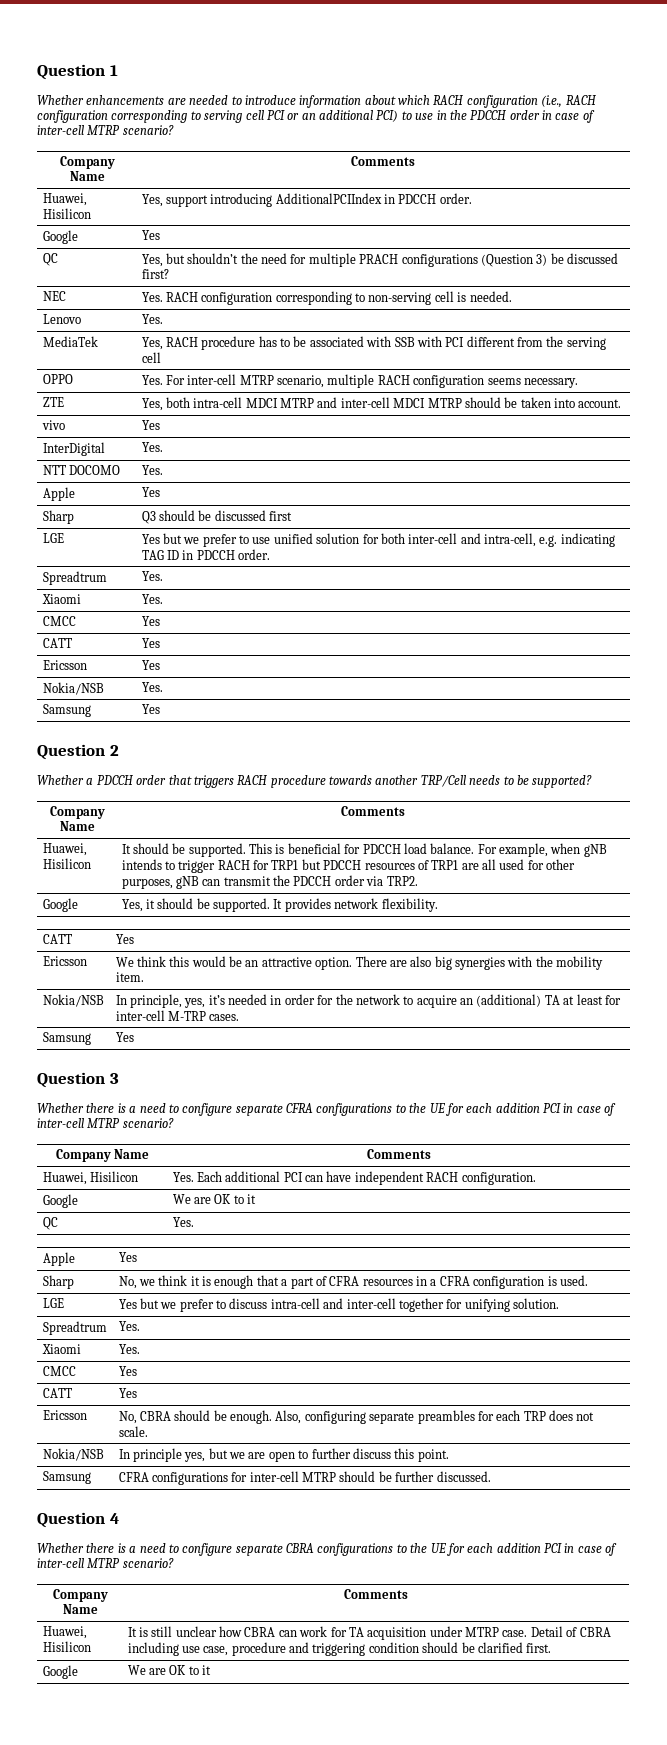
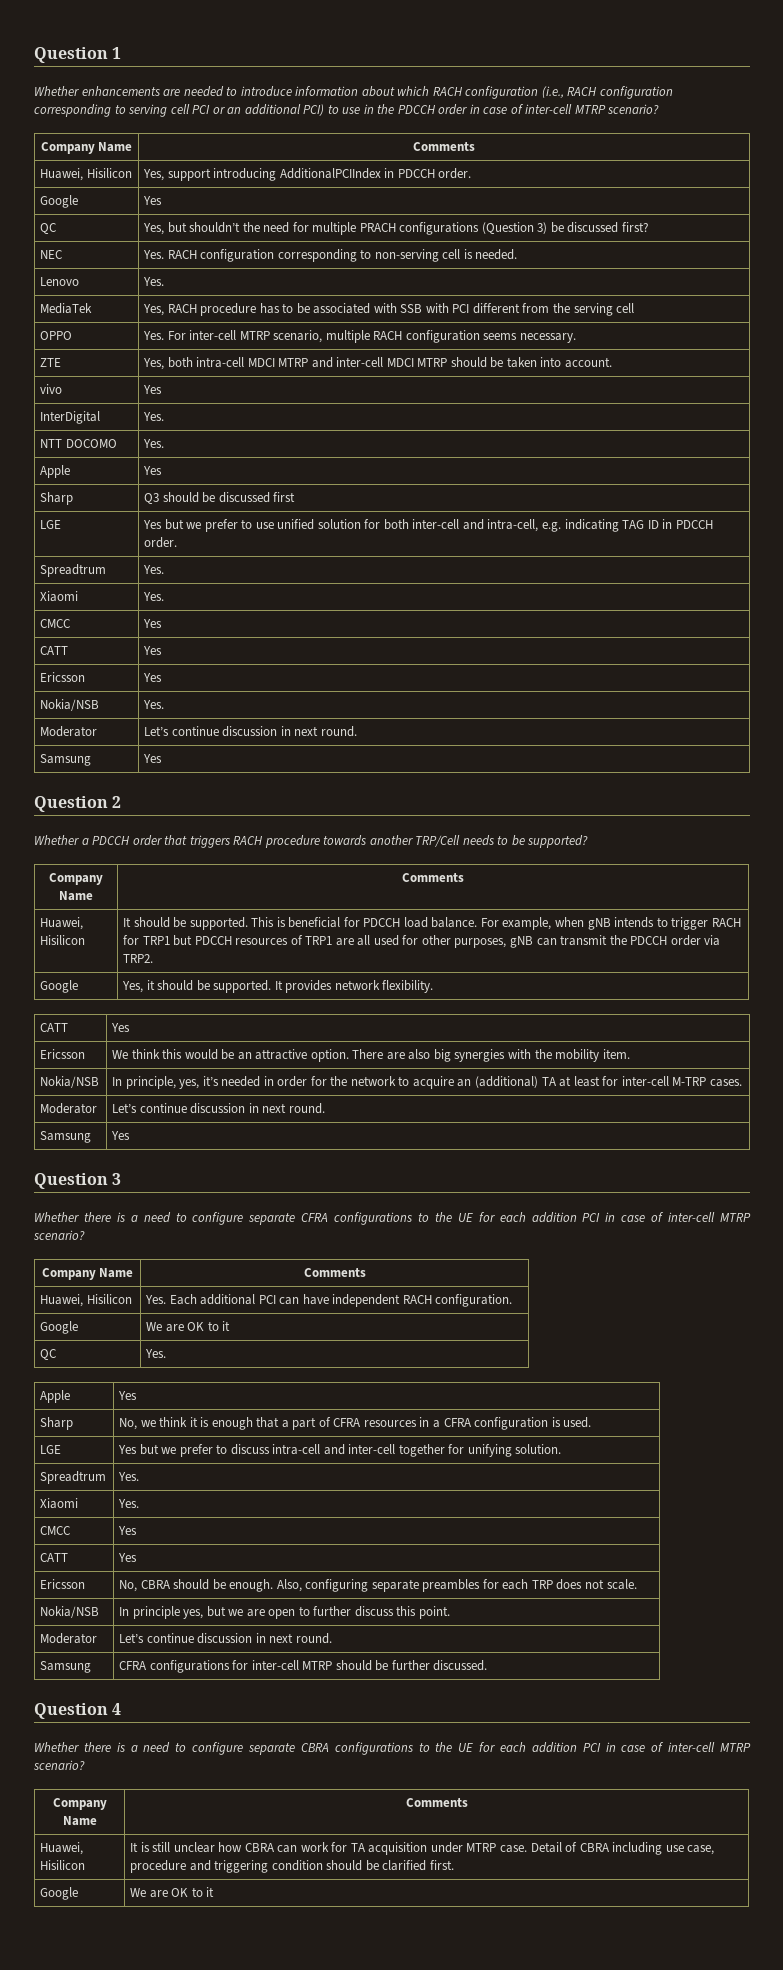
(163, 687) none -> [40,726,98,737] [144,726,357,737] // Moderator | Let’s continue discussion in next round.
(240, 1017) none -> [40,1103,98,1114] [112,1103,325,1114] // Moderator | Let’s continue discussion in next round.
(449, 1455) none -> [40,1633,98,1644] [119,1633,332,1644] // Moderator | Let’s continue discussion in next round.

